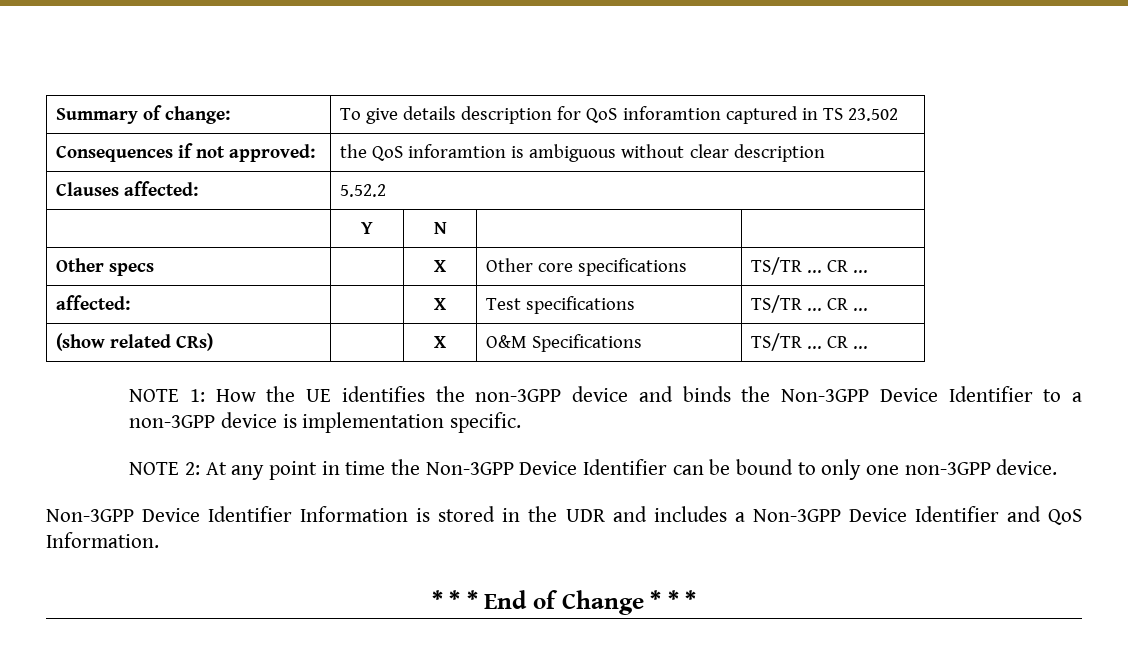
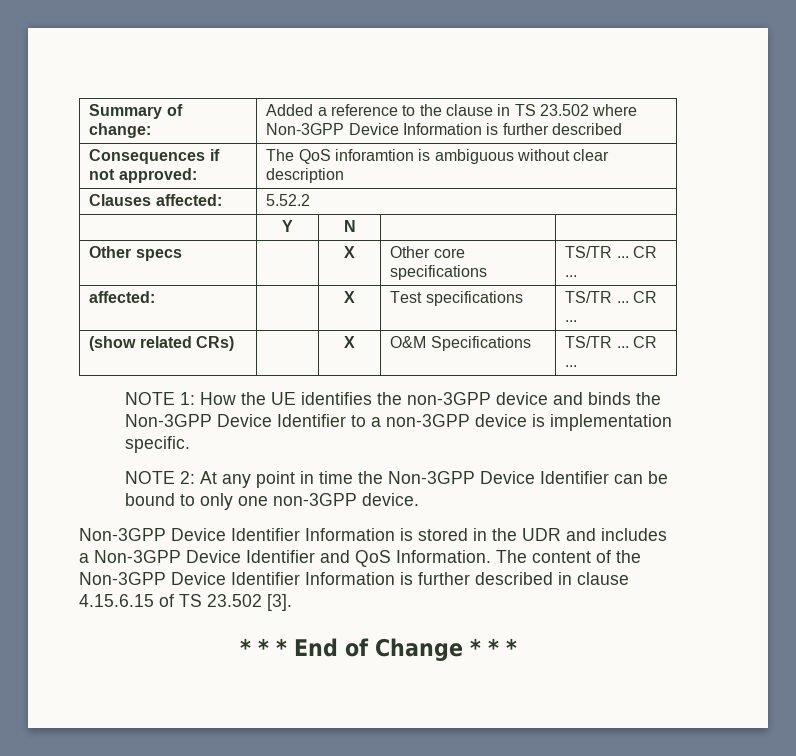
[339,106,899,124] To give details description for QoS inforamtion captured in TS 23.502 -> [266,104,638,116] [266,123,622,135] Added a reference to the clause in TS 23.502 where Non-3GPP Device Information is further described
[339,144,367,158] the -> [266,149,295,161] The
(159, 540) none -> [496,550,641,563] [79,572,629,585] [79,594,292,611] The content of the Non-3GPP Device Identifier Information is further described in clause 4.15.6.15 of TS 23.502 [3].

